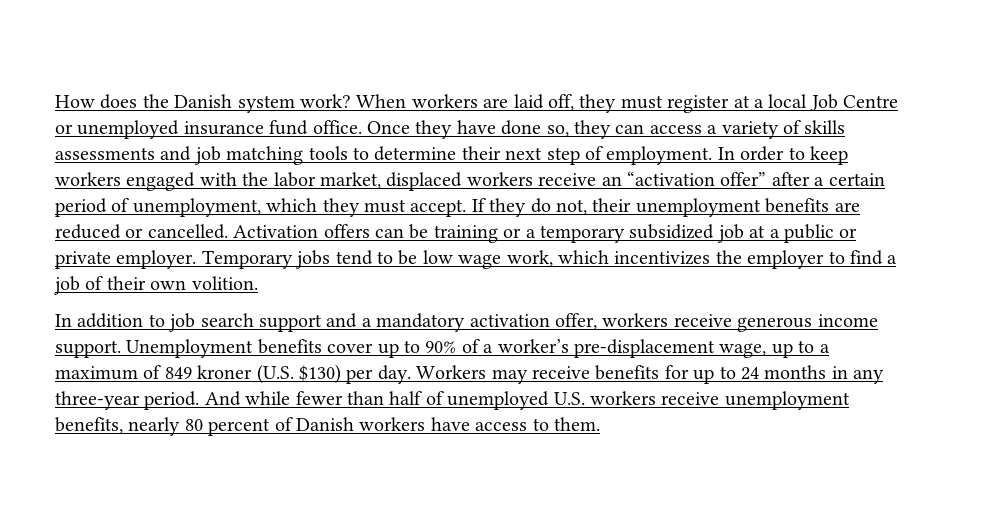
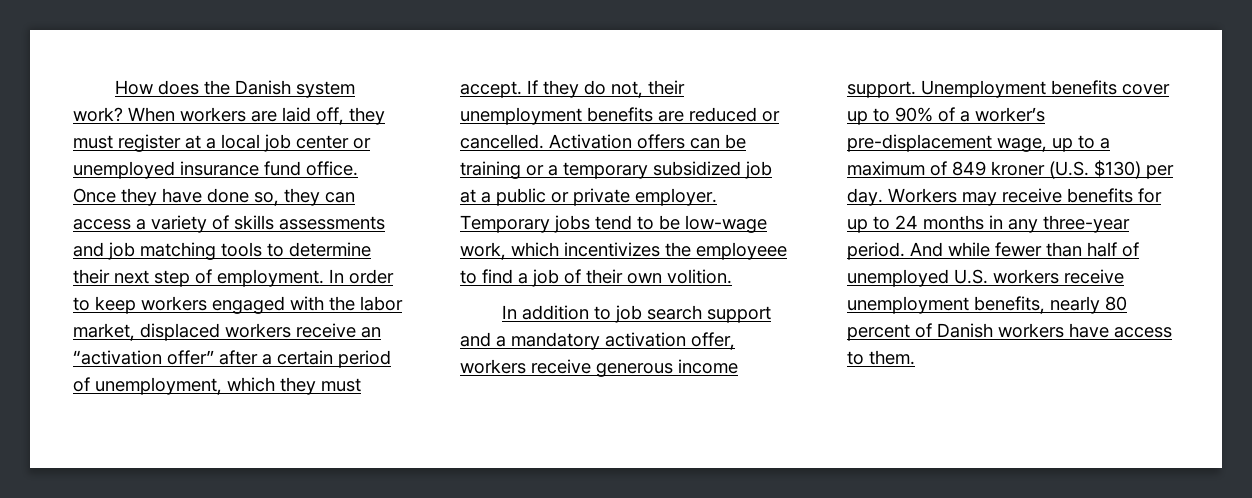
[809,94,899,111] Job Centre -> [264,134,349,152] job center
[422,250,502,269] low wage -> [685,215,767,233] low-wage
[747,250,825,269] employer -> [696,242,787,260] employeee

